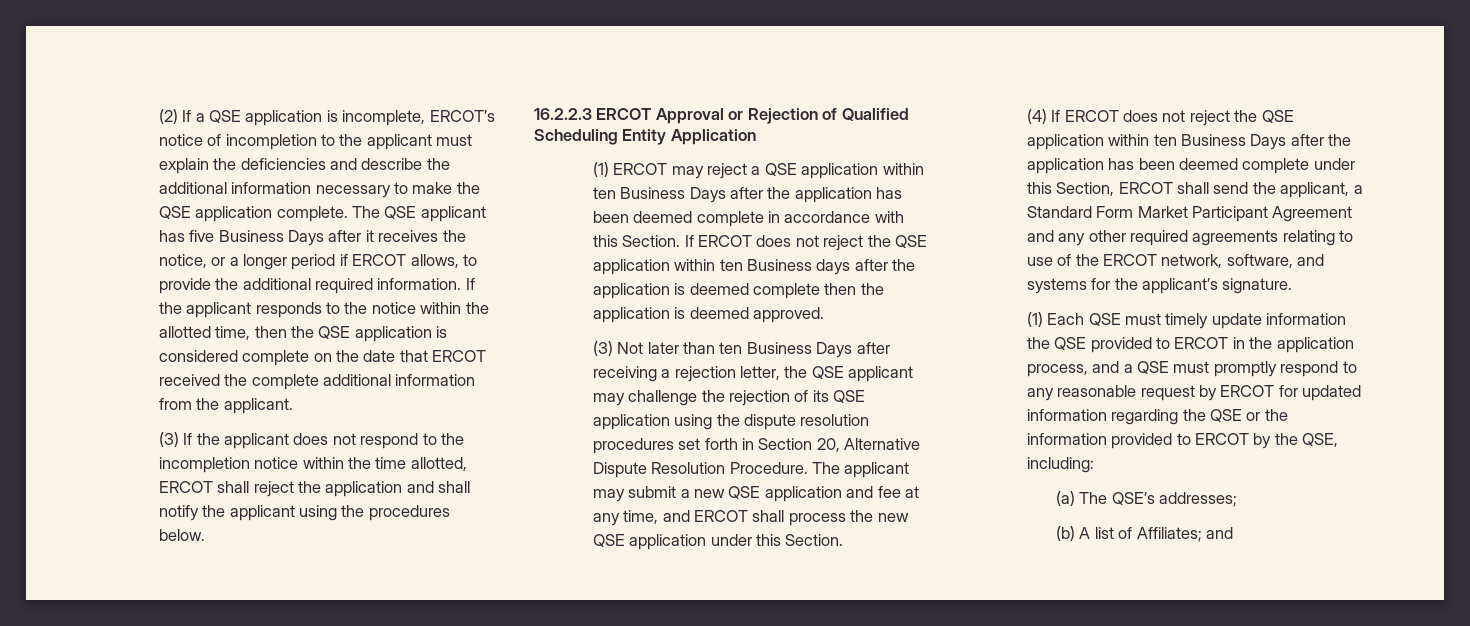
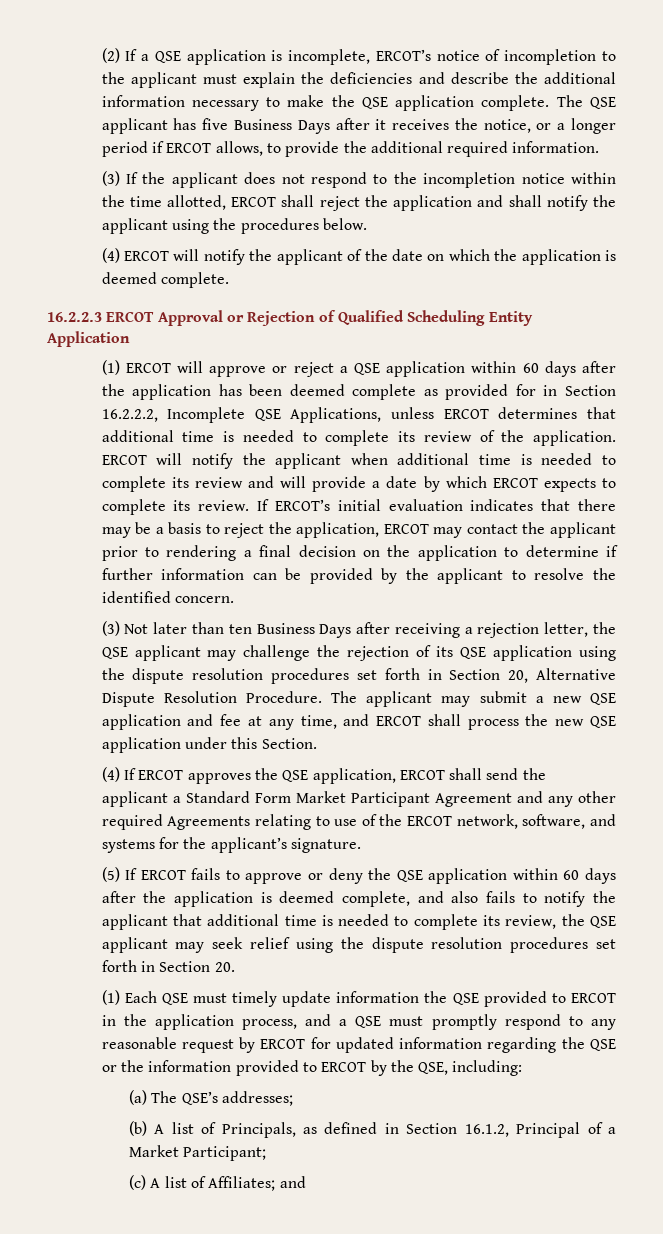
[465,278,475,290] [158,302,489,318] [158,326,448,342] [158,350,487,366] [158,374,476,390] [158,398,293,414] If the applicant responds to the notice within the allotted time, then the QSE application is considered complete on the date that ERCOT received the complete additional information from the applicant. -> (600, 147) none
(205, 535) none -> [101,248,617,265] [101,272,229,288] // (4) ERCOT will notify the applicant of the date on which the application is deemed complete.
[671,166,704,179] may -> [177,361,288,377] will approve or
[592,187,903,203] [592,211,904,227] [592,235,928,251] [592,259,916,275] [592,283,884,299] [592,307,825,323] ten Business Days after the application has been deemed complete in accordance with this Section. If ERCOT does not reject the QSE application within ten Business days after the application is deemed complete then the application is deemed approved. -> [522,361,617,377] [101,384,617,400] [101,407,617,423] [101,430,617,446] [101,453,616,469] [101,476,616,492] [101,499,617,515] [101,522,617,538] [101,545,619,561] [101,568,617,584] [101,591,234,603] 60 days after the application has been deemed complete as provided for in Section 16.2.2.2, Incomplete QSE Applications, unless ERCOT determines that additional time is needed to complete its review of the application. ERCOT will notify the applicant when additional time is needed to complete its review and will provide a date by which ERCOT expects to complete its review. If ERCOT’s initial evaluation indicates that there may be a basis to reject the application, ERCOT may contact the applicant prior to rendering a final decision on the application to determine if further information can be provided by the applicant to resolve the identified concern.
[1123,110,1294,126] [1026,134,1352,150] [1026,158,1355,174] [1026,182,1115,196] does not reject the QSE application within ten Business Days after the application has been deemed complete under this Section, -> [187,768,396,784] approves the QSE application,
[1280,182,1350,198] applicant, -> [101,791,168,807] applicant
[1192,230,1279,246] agreements -> [167,816,251,830] Agreements
(1293, 286) none -> [101,867,616,884] [101,891,616,907] [101,914,617,930] [101,937,616,953] [101,960,235,972] // (5) If ERCOT fails to approve or deny the QSE application within 60 days after the application is deemed complete, and also fails to notify the applicant that additional time is needed to complete its review, the QSE applicant may seek relief using the dispute resolution procedures set forth in Section 20.
(1133, 533) none -> [221,1122,616,1138] [128,1145,267,1161] [128,1175,206,1190] Principals, as defined in Section 16.1.2, Principal of a Market Participant; // (c) A list of

